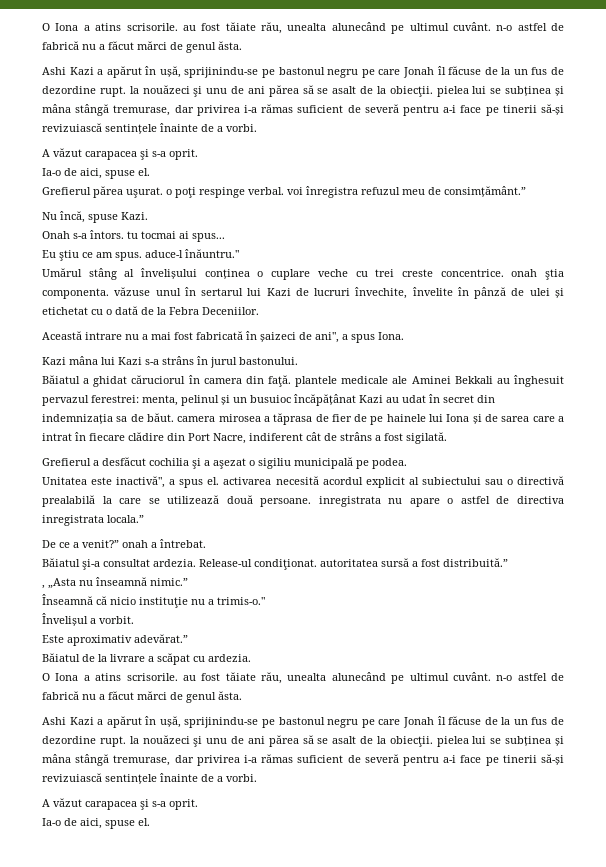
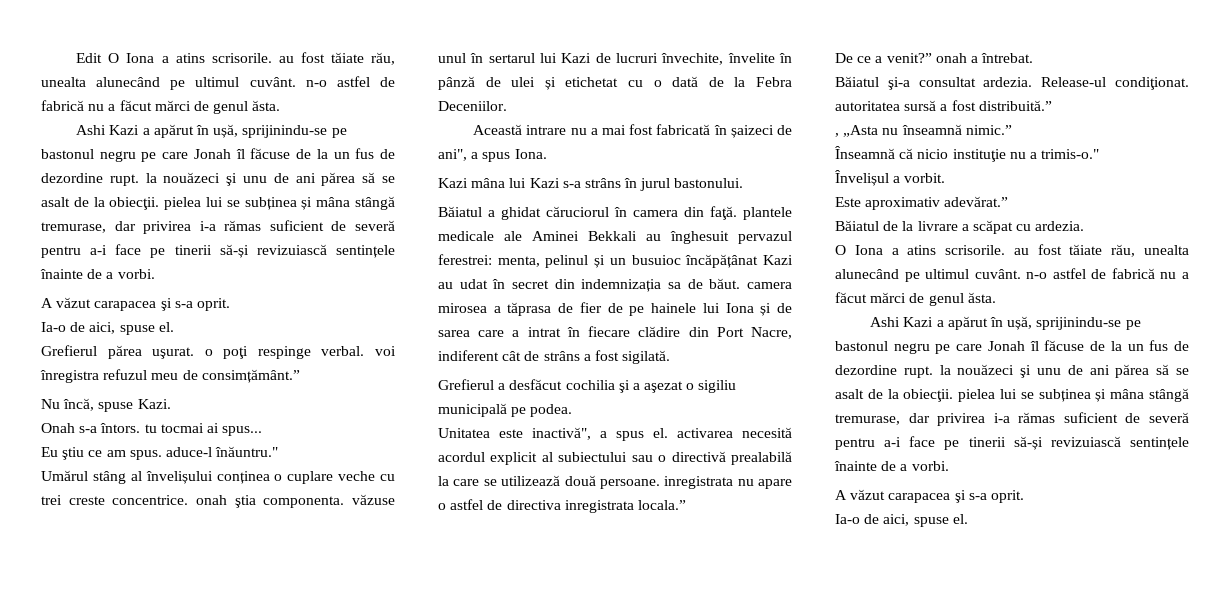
(42, 27) none -> [76,53,103,63] Edit

